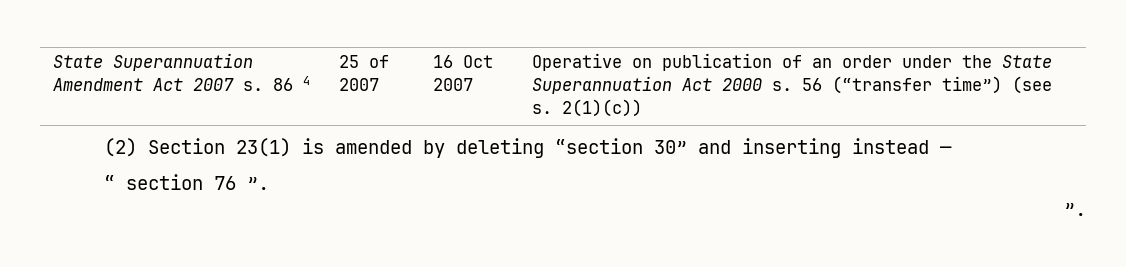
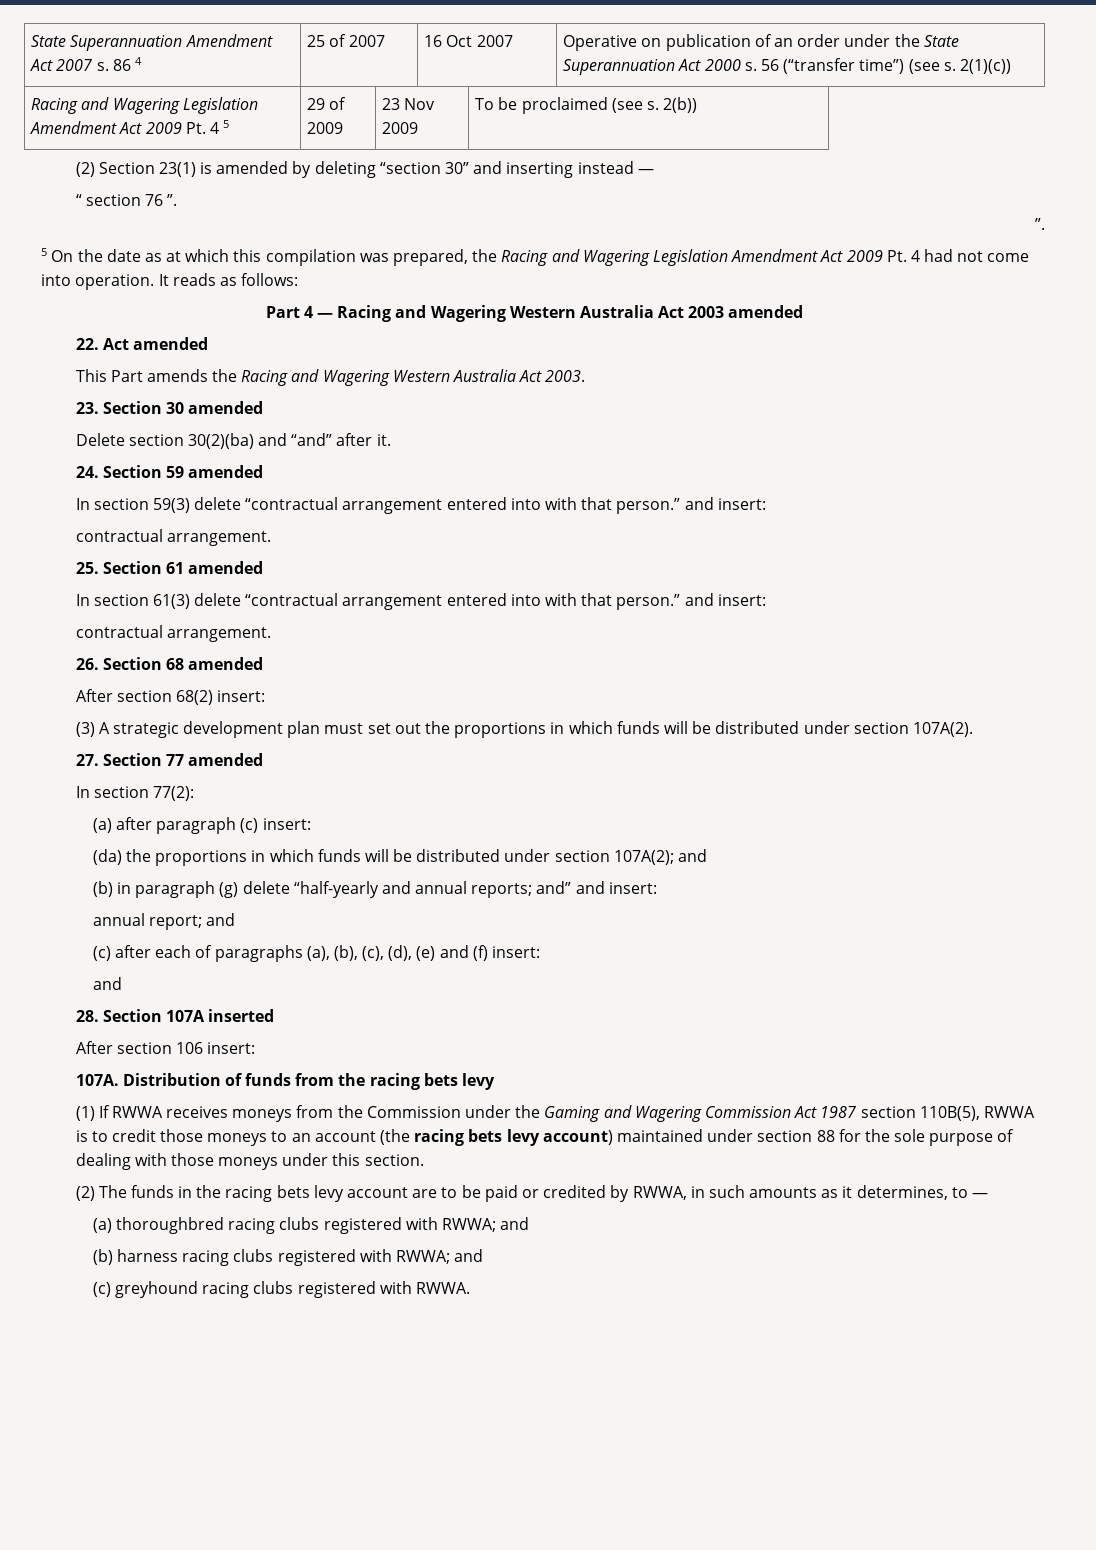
(643, 108) none -> [31,97,258,114] [30,120,230,134] [307,97,347,110] [307,122,344,134] [382,98,436,110] [382,122,419,134] [475,97,698,114] // Racing and Wagering Legislation Amendment Act 2009 Pt. 4 5 | 29 of 2009 | 23 Nov 2009 | To be proclaimed (see s. 2(b))
(1086, 209) none -> [41,248,1030,266] [41,273,299,290] [265,305,804,322] [75,337,208,350] [75,369,586,386] [75,401,264,414] [75,433,391,449] [75,465,264,478] [75,497,766,514] [75,529,271,546] [75,561,264,574] [75,593,766,610] [75,625,271,642] [75,657,264,670] [75,689,266,705] [75,721,973,738] [75,753,264,766] [75,786,194,801] [92,817,311,834] [92,849,707,866] [92,881,657,898] [92,913,236,930] [92,945,540,962] [92,977,122,990] [75,1009,275,1022] [75,1041,256,1054] [75,1073,496,1090] [75,1105,1035,1122] [75,1129,1015,1146] [75,1153,424,1170] [75,1185,989,1202] [92,1217,530,1234] [92,1249,484,1266] [92,1281,470,1298] // 5 On the date as at which this compilation was prepared, the Racing and Wagering Legislation Amendment Act 2009 Pt. 4 had not come into operation. It reads as follows: // Part 4 — Racing and Wagering Western Australia Act 2003 amended // 22. Act amended // This Part amends the Racing and Wagering Western Australia Act 2003. // 23. Section 30 amended // Delete section 30(2)(ba) and “and” after it. // 24. Section 59 amended // In section 59(3) delete “contractual arrangement entered into with that person.” and insert: // contractual arrangement. // 25. Section 61 amended // In section 61(3) delete “contractual arrangement entered into with that person.” and insert: // contractual arrangement. // 26. Section 68 amended // After section 68(2) insert: // (3) A strategic development plan must set out the proportions in which funds will be distributed under section 107A(2). // 27. Section 77 amended // In section 77(2): // (a) after paragraph (c) insert: // (da) the proportions in which funds will be distributed under section 107A(2); and // (b) in paragraph (g) delete “half-yearly and annual reports; and” and insert: // annual report; and // (c) after each of paragraphs (a), (b), (c), (d), (e) and (f) insert: // and // 28. Section 107A inserted // After section 106 insert: // 107A. Distribution of funds from the racing bets levy // (1) If RWWA receives moneys from the Commission under the Gaming and Wagering Commission Act 1987 section 110B(5), RWWA is to credit those moneys to an account (the racing bets levy account) maintained under section 88 for the sole purpose of dealing with those moneys under this section. // (2) The funds in the racing bets levy account are to be paid or credited by RWWA, in such amounts as it determines, to — // (a) thoroughbred racing clubs registered with RWWA; and // (b) harness racing clubs registered with RWWA; and // (c) greyhound racing clubs registered with RWWA.

